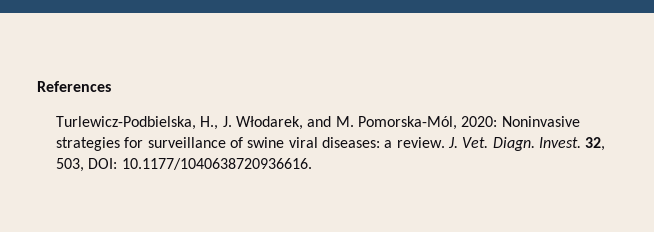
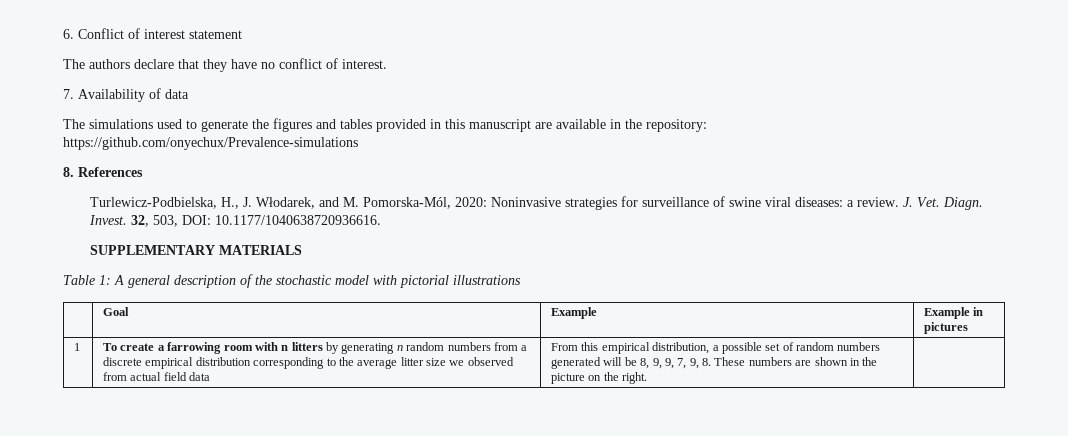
(37, 86) none -> [63,28,242,39] [63,58,387,72] [63,88,189,102] [63,118,707,132] [63,137,358,150] [63,167,74,177] 6. Conflict of interest statement // The authors declare that they have no conflict of interest. // 7. Availability of data // The simulations used to generate the figures and tables provided in this manuscript are available in the repository: https://github.com/onyechux/Prevalence-simulations // 8.
(312, 164) none -> [89,245,302,255] [63,274,521,288] [103,307,130,316] [551,307,598,319] [924,307,984,319] [924,322,969,334] [74,343,81,351] [103,342,528,354] [103,357,514,369] [103,372,211,381] [551,342,881,354] [551,357,878,369] [551,372,648,384] // SUPPLEMENTARY MATERIALS // Table 1: A general description of the stochastic model with pictorial illustrations // | Goal | Example | Example in pictures // 1 | To create a farrowing room with n litters by generating n random numbers from a discrete empirical distribution corresponding to the average litter size we observed from actual field data | From this empirical distribution, a possible set of random numbers generated will be 8, 9, 9, 7, 9, 8. These numbers are shown in the picture on the right. |

